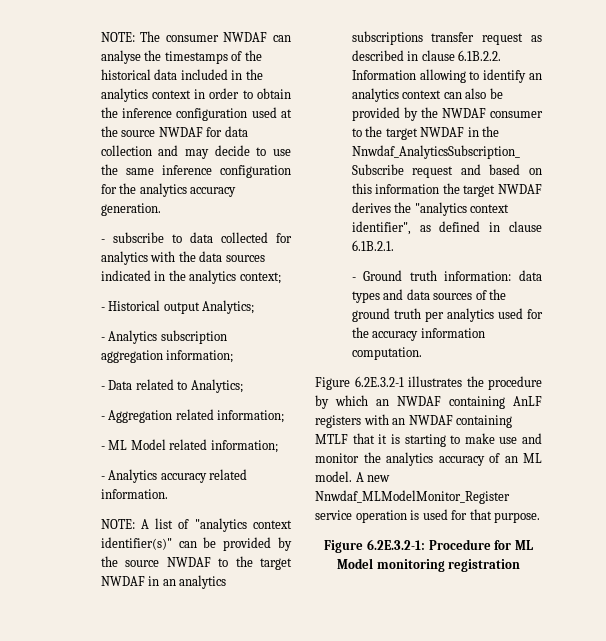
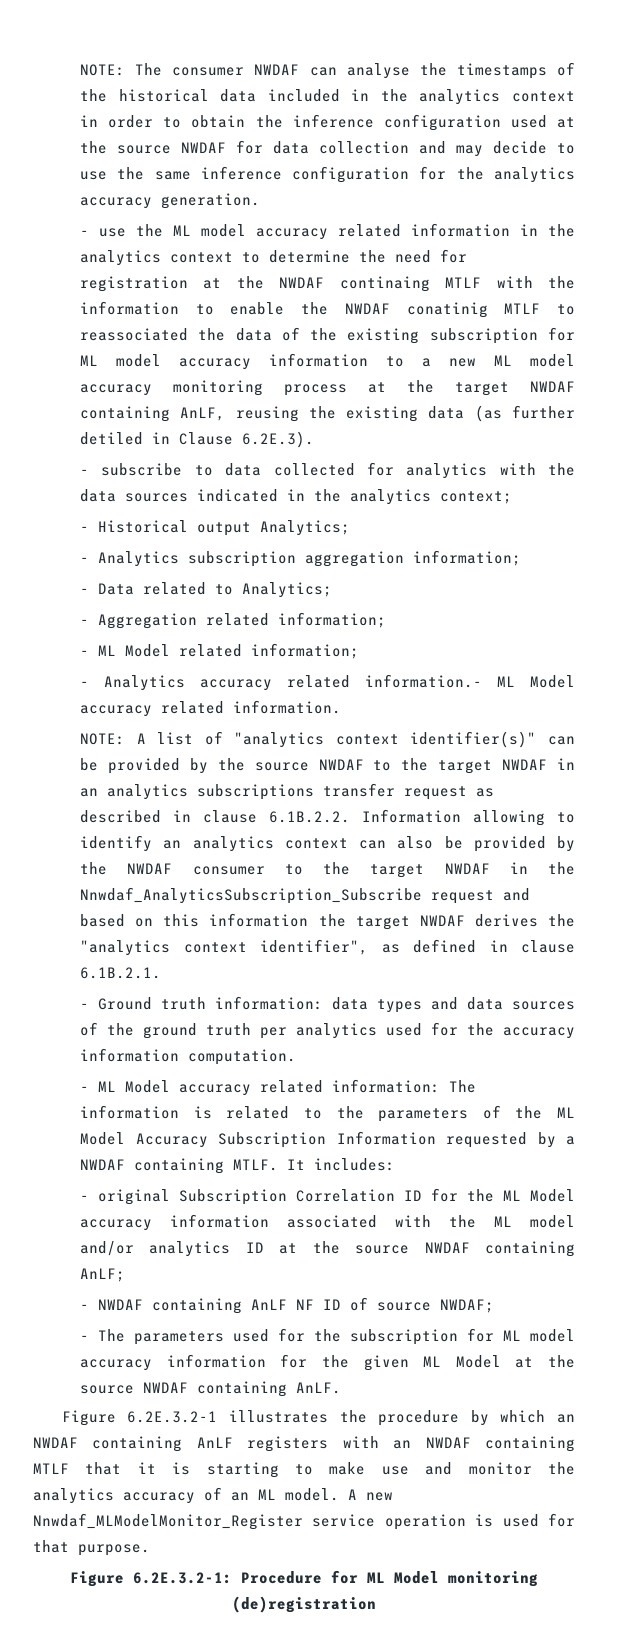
(161, 209) none -> [79,223,575,240] [79,249,467,266] [79,276,575,292] [79,301,575,318] [79,327,575,344] [79,353,575,370] [79,380,575,396] [79,405,575,422] [79,431,314,448] // - use the ML model accuracy related information in the analytics context to determine the need for registration at the NWDAF continaing MTLF with the information to enable the NWDAF conatinig MTLF to reassociated the data of the existing subscription for ML model accuracy information to a new ML model accuracy monitoring process at the target NWDAF containing AnLF, reusing the existing data (as further detiled in Clause 6.2E.3).
(248, 474) none -> [364,674,575,688] [79,701,224,717] information.- ML Model accuracy related
(422, 353) none -> [79,1079,476,1096] [79,1105,575,1122] [79,1131,575,1148] [79,1158,395,1174] [79,1188,575,1205] [79,1214,575,1231] [79,1241,575,1257] [79,1268,125,1282] [79,1297,494,1314] [79,1328,575,1345] [79,1354,575,1371] [79,1381,341,1397] // - ML Model accuracy related information: The information is related to the parameters of the ML Model Accuracy Subscription Information requested by a NWDAF containing MTLF. It includes: // - original Subscription Correlation ID for the ML Model accuracy information associated with the ML model and/or analytics ID at the source NWDAF containing AnLF; // - NWDAF containing AnLF NF ID of source NWDAF; // - The parameters used for the subscription for ML model accuracy information for the given ML Model at the source NWDAF containing AnLF.
[448,559,521,572] registration -> [232,1596,376,1613] (de)registration

